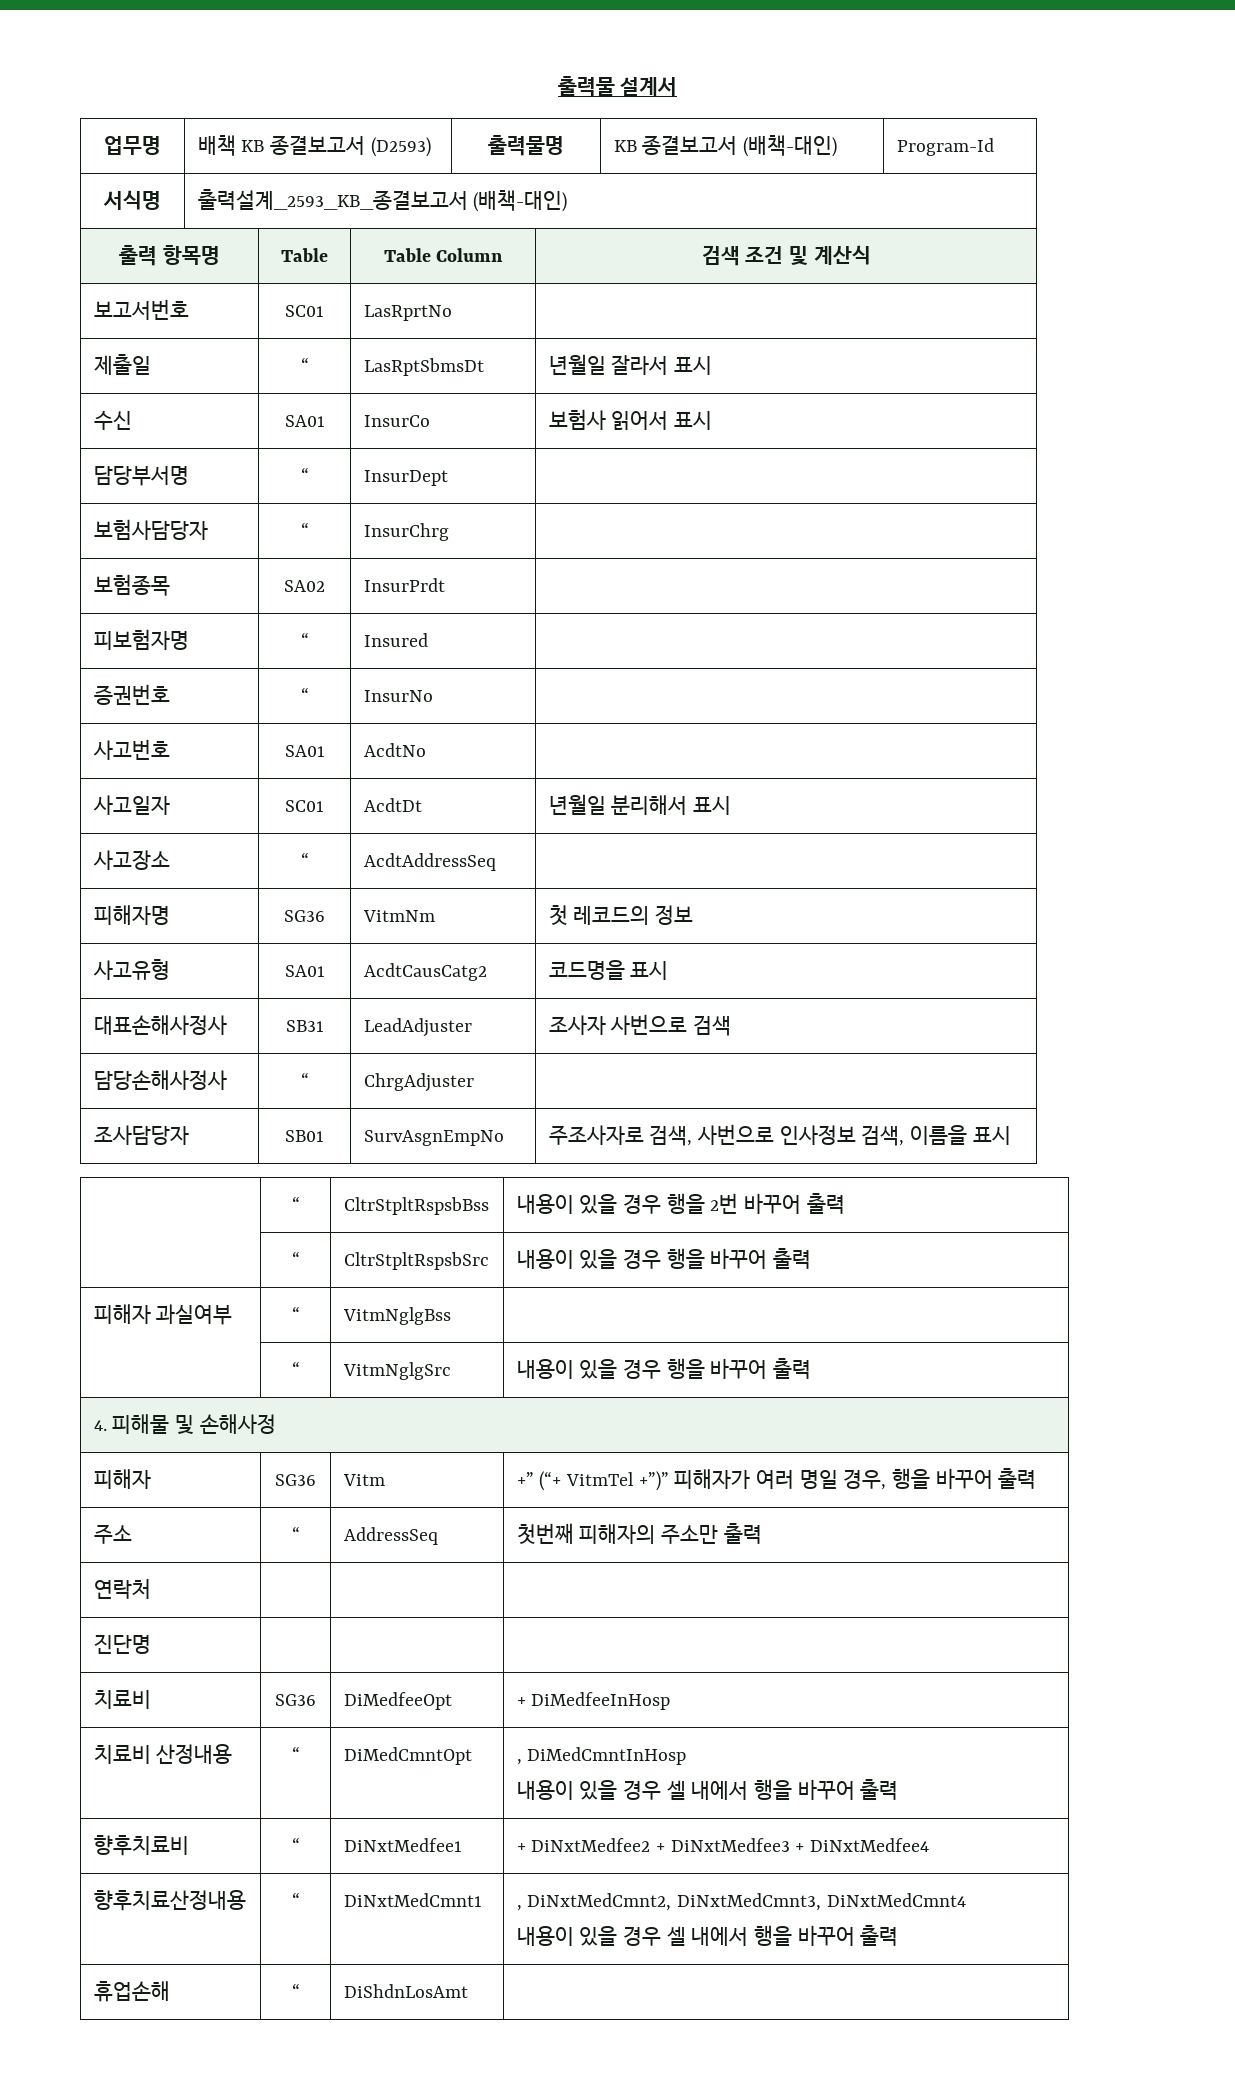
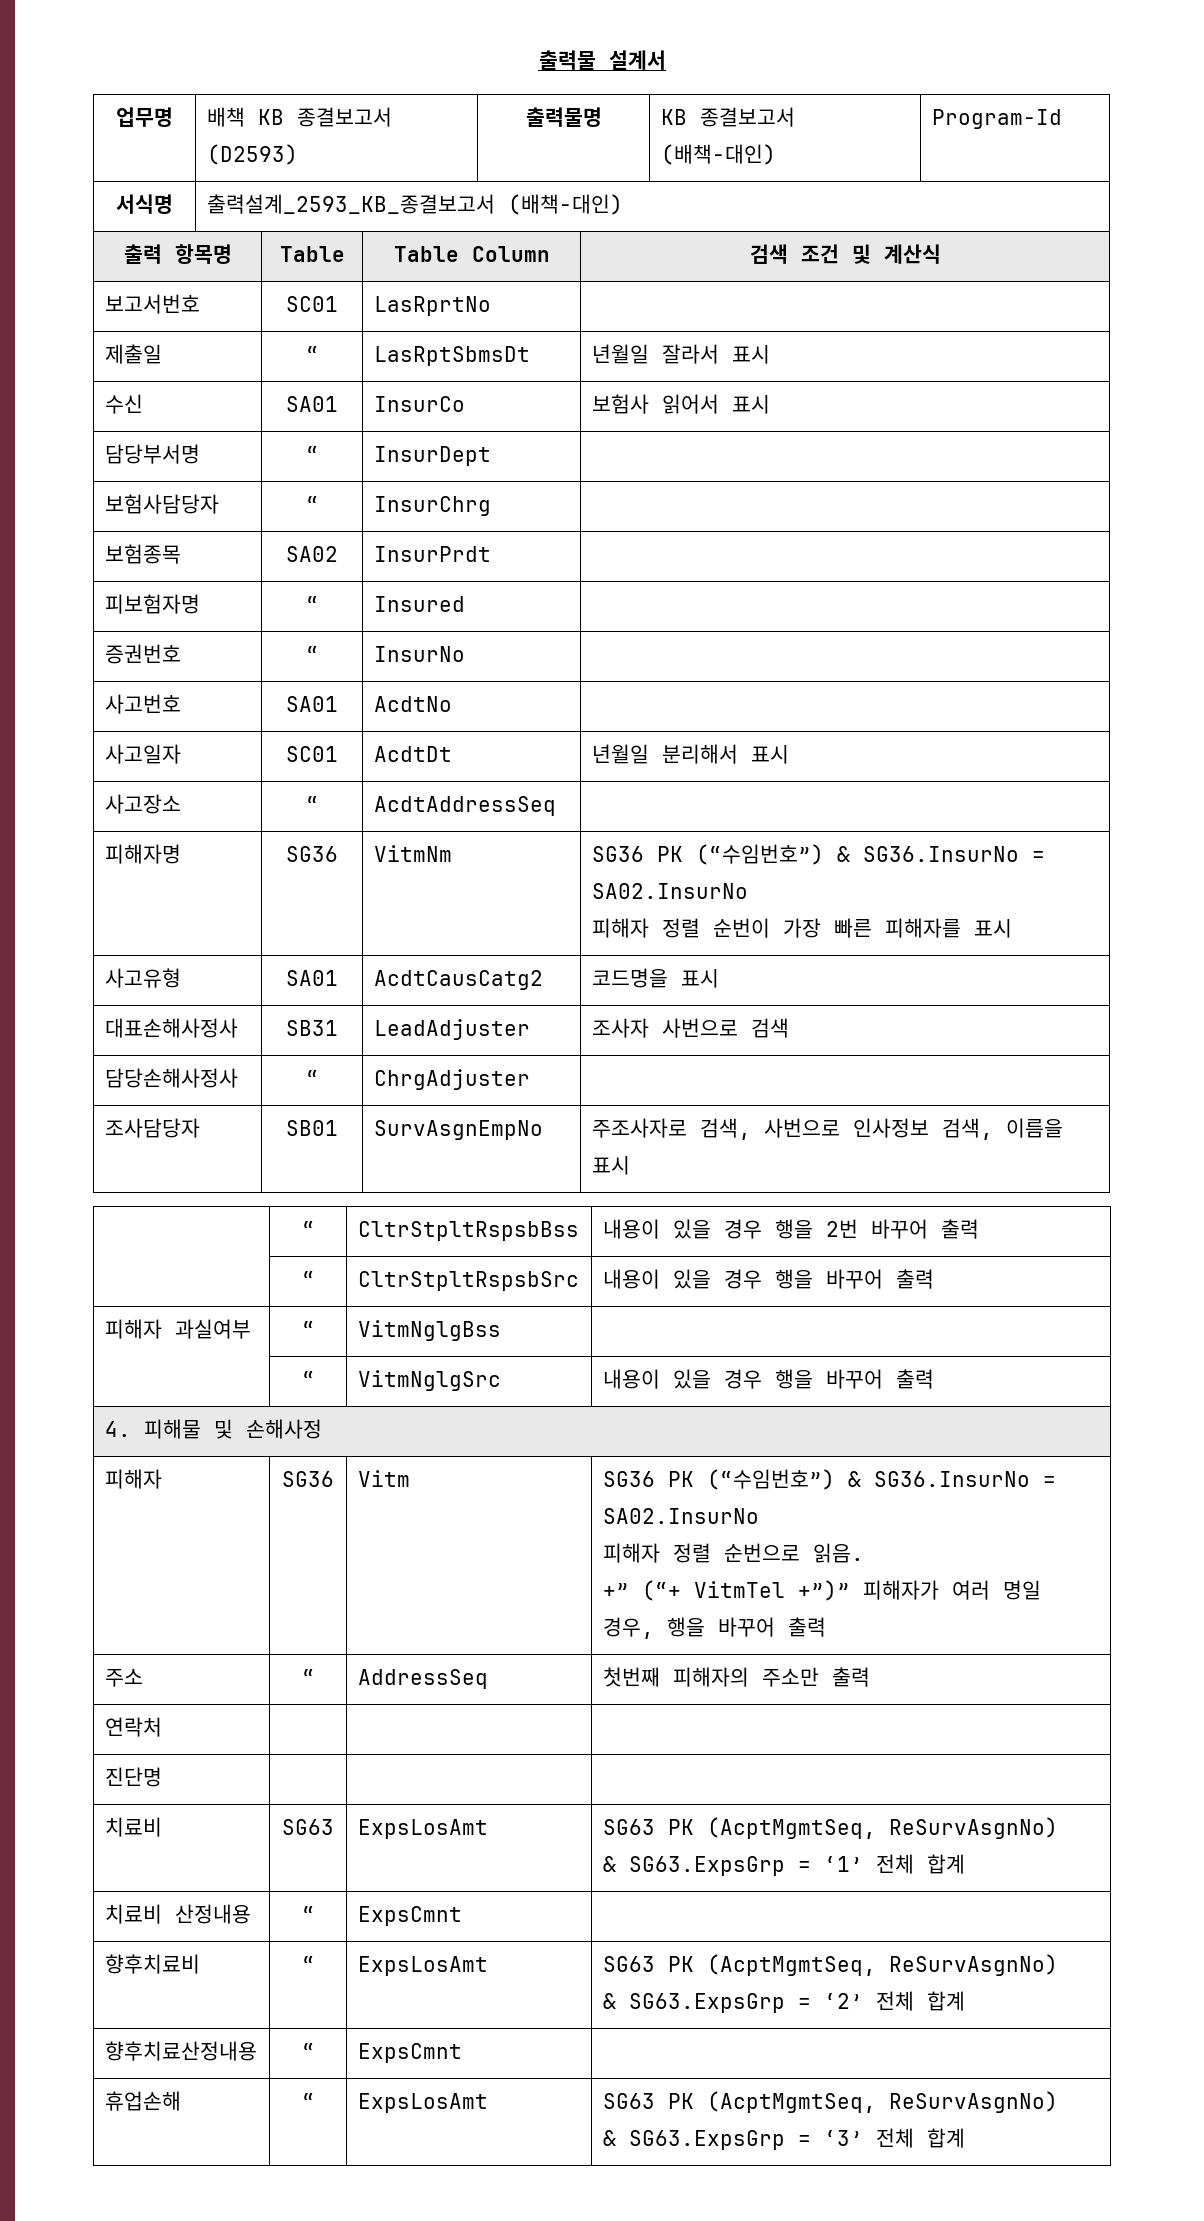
[548,905,694,925] 첫 레코드의 정보 -> [591,844,1045,865] [591,883,748,899] [591,918,1012,938] SG36 PK (“수임번호”) & SG36.InsurNo = SA02.InsurNo // 피해자 정렬 순번이 가장 빠른 피해자를 표시
(385, 1480) none -> [602,1469,1056,1490] [602,1508,759,1524] [602,1543,864,1563] SG36 PK (“수임번호”) & SG36.InsurNo = SA02.InsurNo // 피해자 정렬 순번으로 읽음. //
[275,1694,316,1706] [343,1692,452,1710] [516,1692,671,1710] [93,1744,233,1764] [291,1746,300,1761] [343,1747,472,1765] [516,1747,687,1765] [516,1779,899,1800] [93,1835,189,1856] [291,1837,300,1852] [343,1838,462,1852] [516,1838,930,1852] [93,1890,246,1911] [291,1892,300,1907] [343,1893,482,1907] [516,1893,966,1911] [516,1925,899,1946] [93,1981,170,2002] [291,1983,300,1998] [343,1984,468,1998] SG36 | DiMedfeeOpt | + DiMedfeeInHosp // 치료비 산정내용 | “ | DiMedCmntOpt | , DiMedCmntInHosp // 내용이 있을 경우 셀 내에서 행을 바꾸어 출력 // 향후치료비 | “ | DiNxtMedfee1 | + DiNxtMedfee2 + DiNxtMedfee3 + DiNxtMedfee4 // 향후치료산정내용 | “ | DiNxtMedCmnt1 | , DiNxtMedCmnt2, DiNxtMedCmnt3, DiNxtMedCmnt4 // 내용이 있을 경우 셀 내에서 행을 바꾸어 출력 // 휴업손해 | “ | DiShdnLosAmt | -> [282,1819,334,1835] [357,1819,488,1839] [602,1817,1058,1839] [602,1854,965,1876] [104,1904,251,1924] [301,1906,315,1922] [357,1906,462,1926] [104,1954,200,1974] [301,1956,315,1972] [357,1956,488,1976] [602,1954,1058,1976] [602,1991,965,2013] [104,2041,257,2061] [301,2043,315,2059] [357,2043,462,2063] [104,2091,181,2111] [301,2093,315,2109] [357,2093,488,2113] [602,2091,1058,2113] [602,2128,965,2150] SG63 | ExpsLosAmt | SG63 PK (AcptMgmtSeq, ReSurvAsgnNo) // & SG63.ExpsGrp = ‘1’ 전체 합계 // 치료비 산정내용 | “ | ExpsCmnt | // 향후치료비 | “ | ExpsLosAmt | SG63 PK (AcptMgmtSeq, ReSurvAsgnNo) // & SG63.ExpsGrp = ‘2’ 전체 합계 // 향후치료산정내용 | “ | ExpsCmnt | // 휴업손해 | “ | ExpsLosAmt | SG63 PK (AcptMgmtSeq, ReSurvAsgnNo) // & SG63.ExpsGrp = ‘3’ 전체 합계

